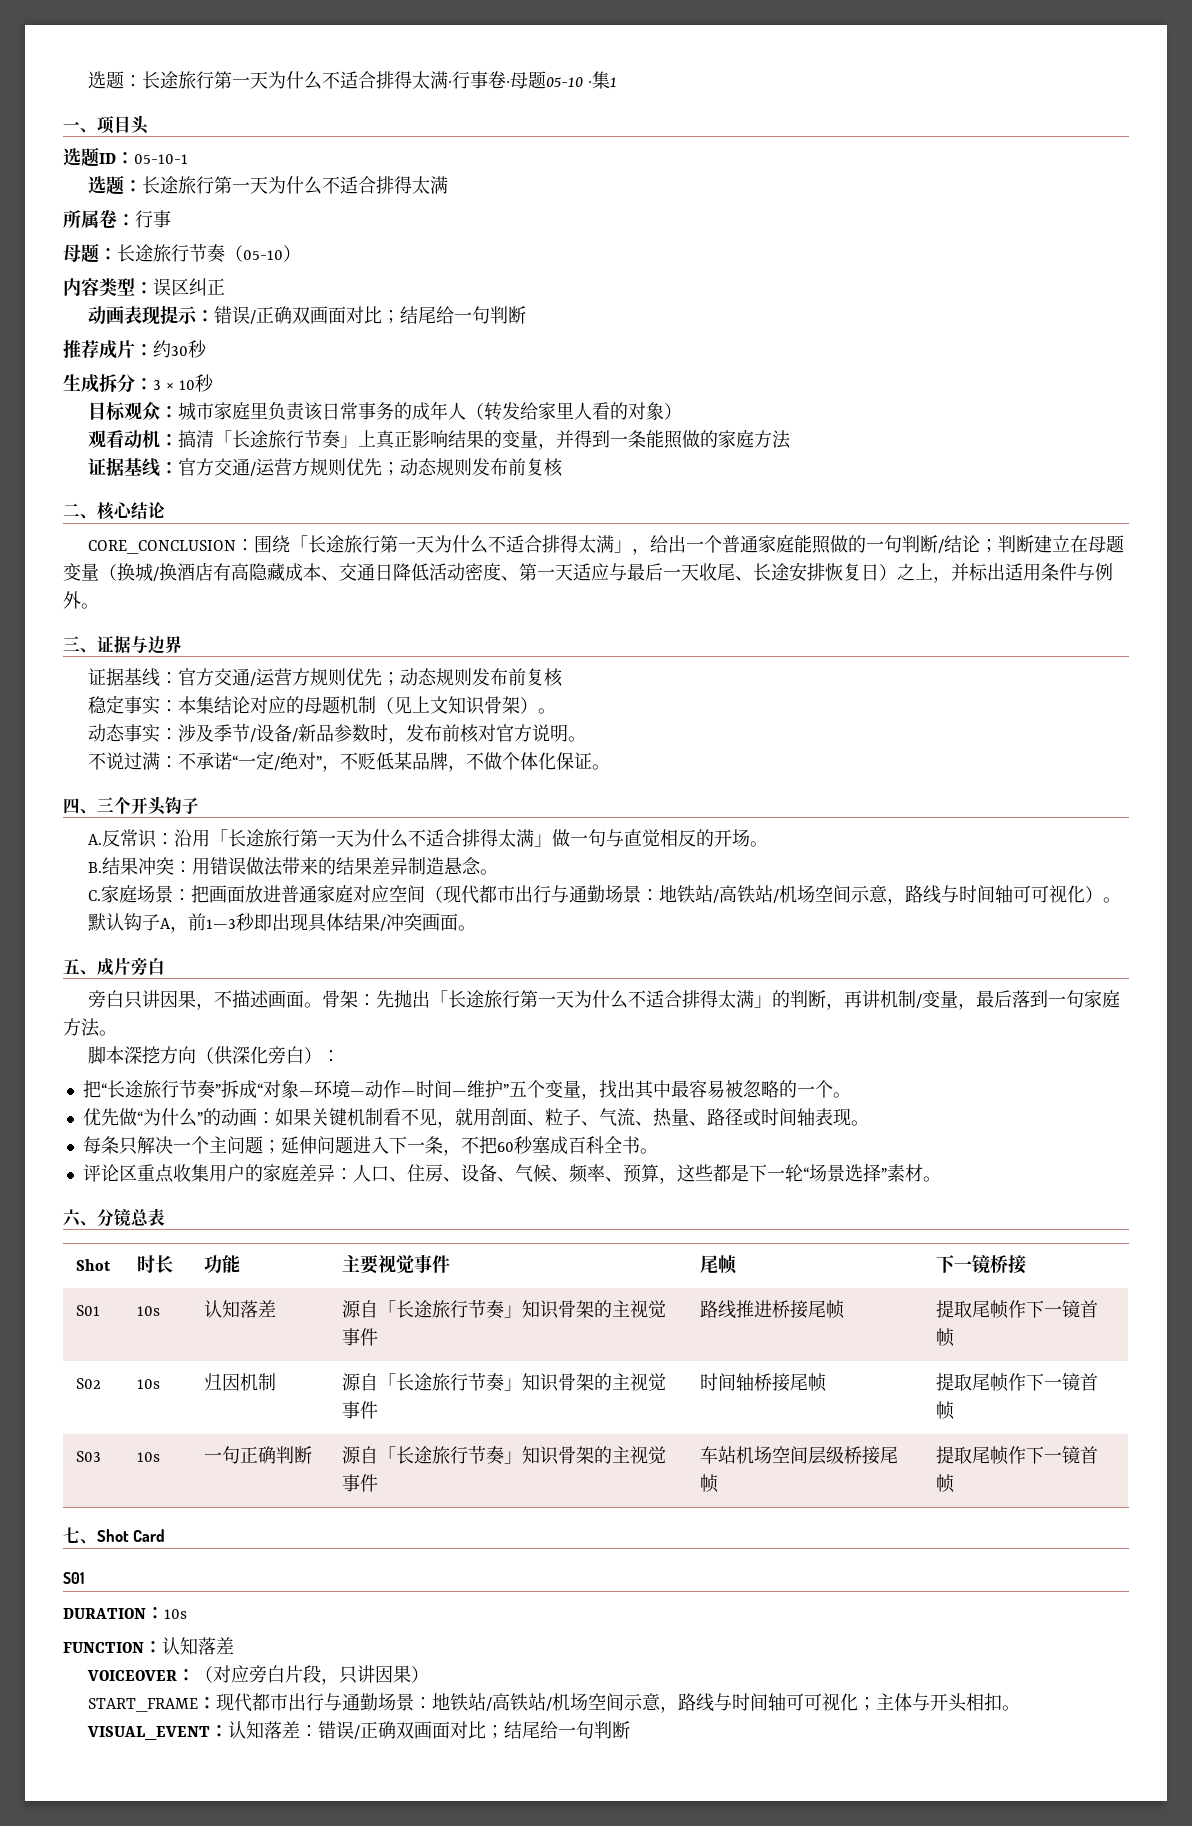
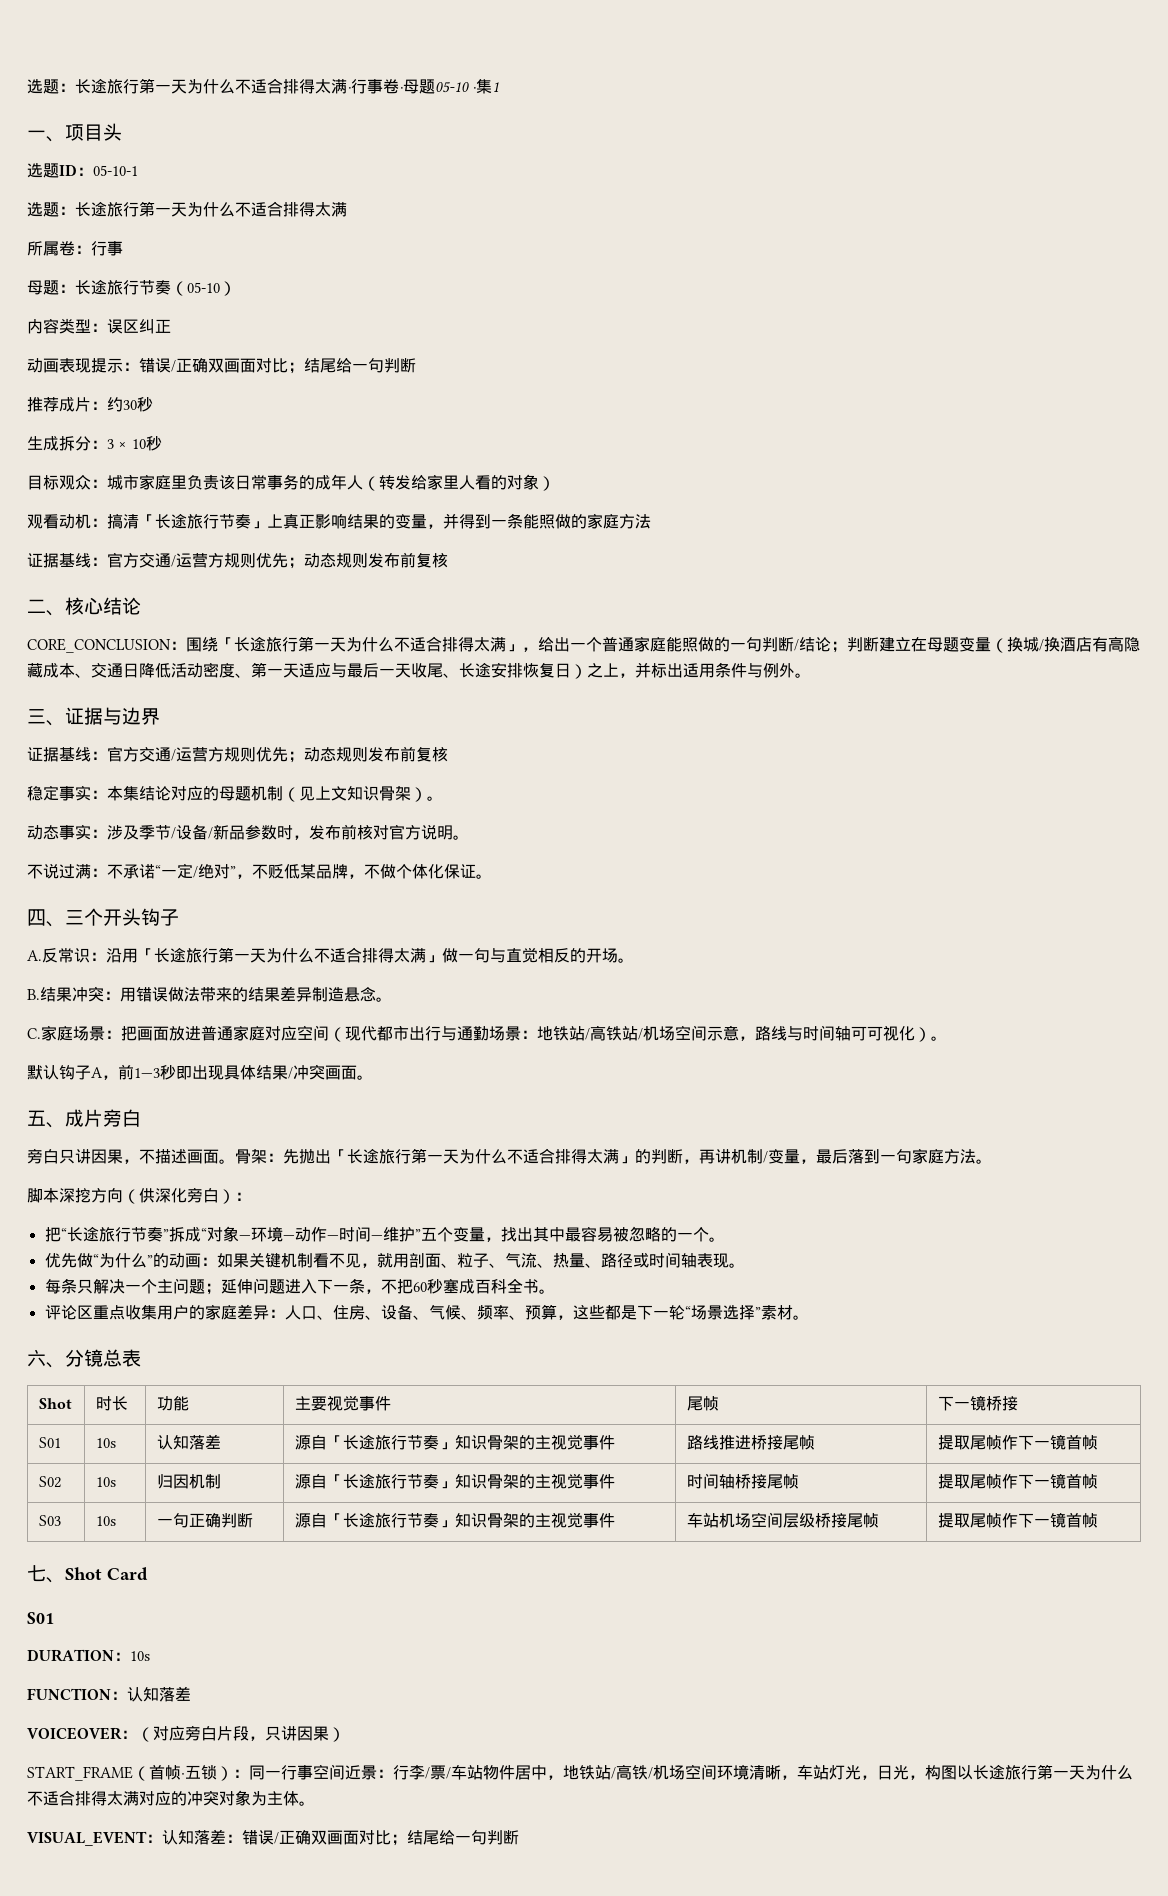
[198,1693,1003,1713] ：现代都市出行与通勤场景：地铁站/高铁站/机场空间示意，路线与时间轴可可视化；主体与开头相扣 -> [133,1764,1133,1781] [27,1790,299,1806] （首帧·五锁）：同一行事空间近景：行李/票/车站物件居中，地铁站/高铁/机场空间环境清晰，车站灯光，日光，构图以长途旅行第一天为什么不适合排得太满对应的冲突对象为主体

